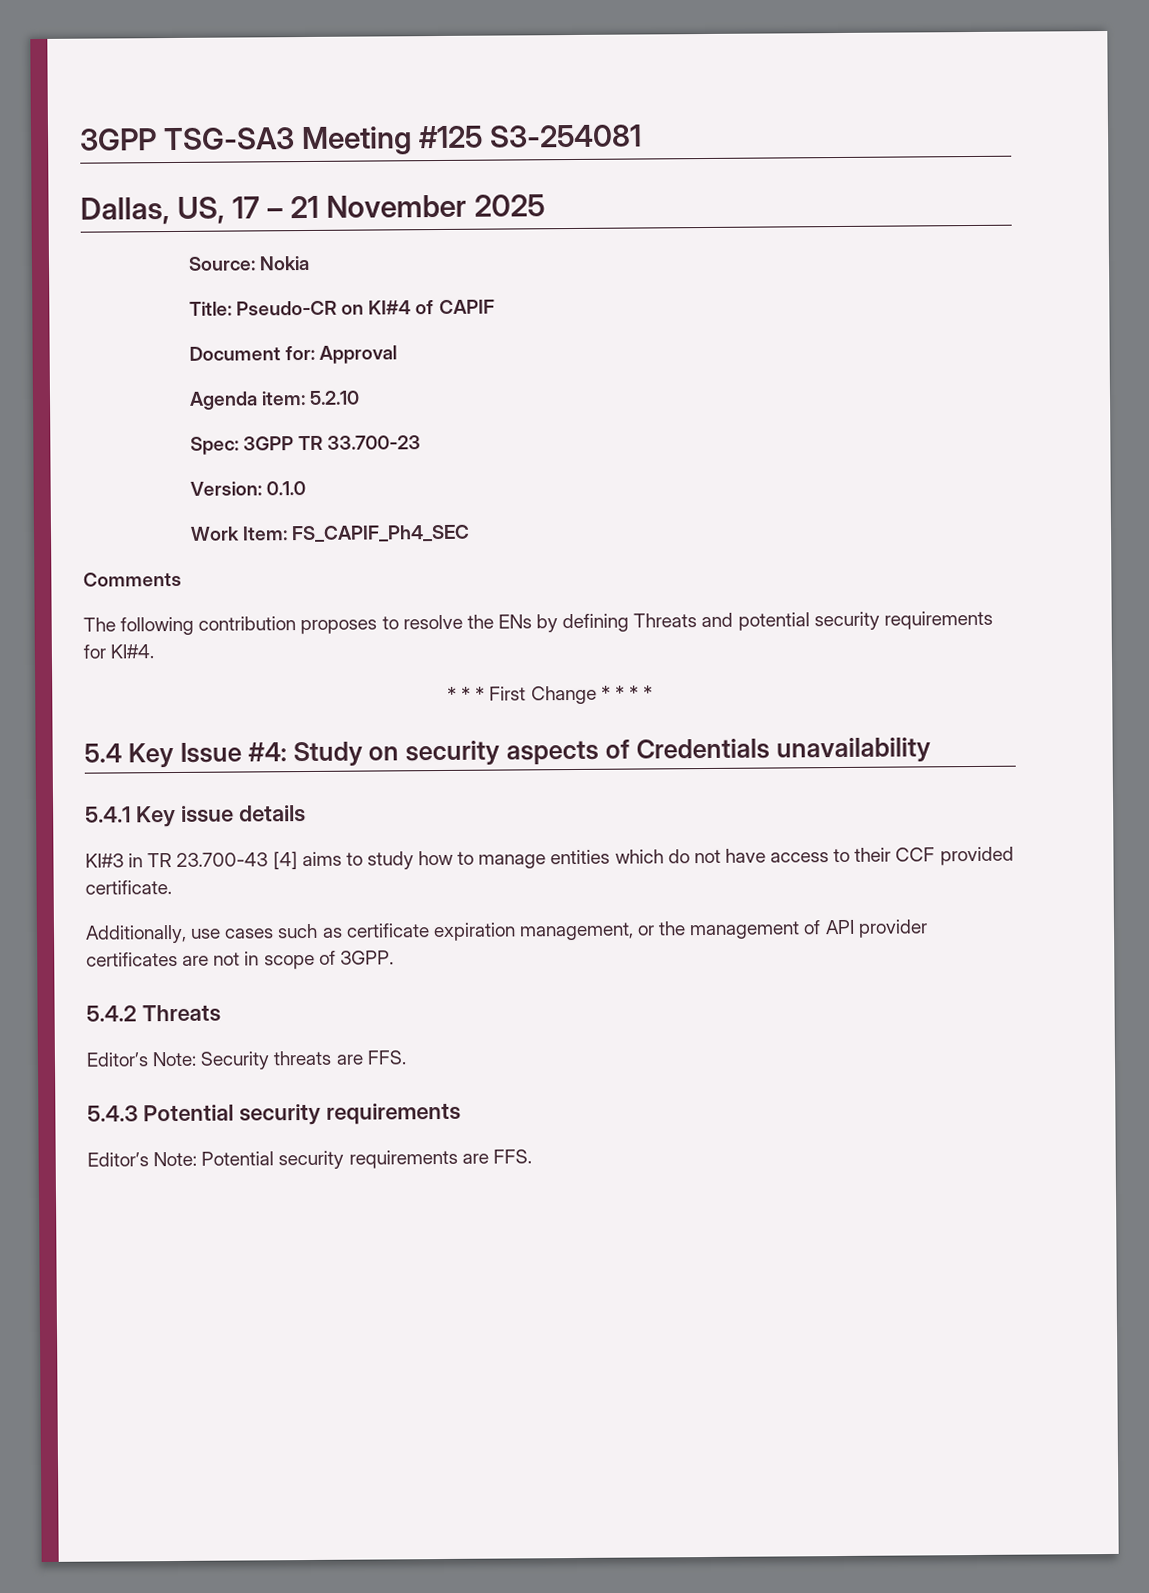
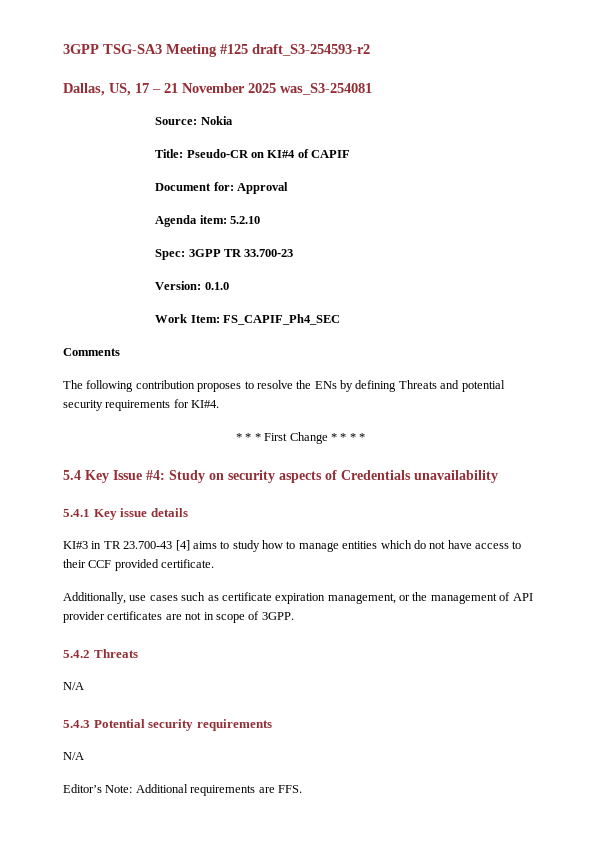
[488,124,642,148] S3-254081 -> [252,44,370,56] draft_S3-254593-r2
(545, 205) none -> [280,83,372,95] was_S3-254081
[86,1050,407,1070] Editor’s Note: Security threats are FFS. -> [63,682,84,690] N/A
[87,1150,345,1170] // Editor’s Note: Potential security -> [63,752,84,760] [63,784,188,793] // N/A // Editor’s Note: Additional

